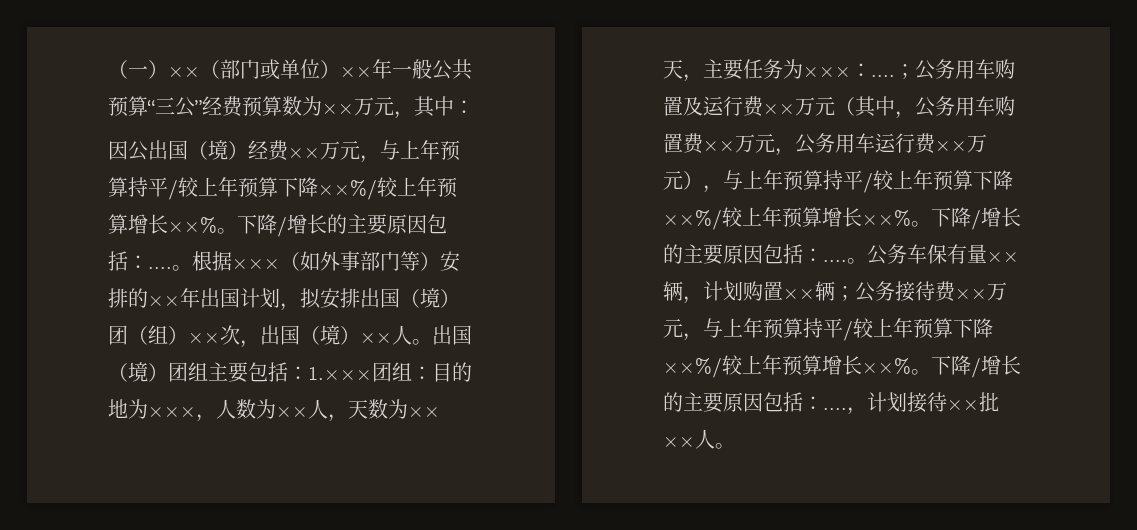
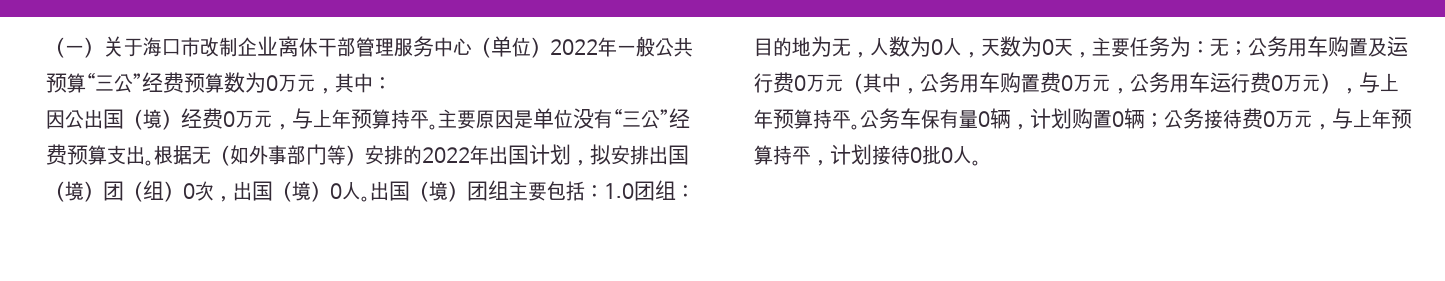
[168,59,372,80] ××（部门或单位）×× -> [103,36,598,58] 关于海口市改制企业离休干部管理服务中心（单位）2022
[322,104,354,114] ×× -> [266,75,278,91] 0
[288,140,460,163] [108,177,457,200] [108,214,447,237] [108,251,280,271] ××万元，与上年预算持平/较上年预算下降××%/较上年预算增长××%。下降/增长的主要原因包括：....。根据××× -> [223,108,690,130] [46,144,211,166] 0万元，与上年预算持平。主要原因是单位没有“三公”经费预算支出。根据无
[148,296,180,306] ×× -> [422,147,470,163] 2022
[188,333,220,343] ×× -> [183,183,195,199] 0
[360,333,392,343] ×× -> [330,183,342,199] 0
[308,367,372,380] 1.××× -> [604,183,634,199] 1.0
[148,407,196,417] ××× -> [832,38,851,57] 无
[276,407,308,417] ×× -> [931,39,943,55] 0
[408,407,440,417] ×× -> [1042,39,1054,55] 0
[803,63,895,77] ×××：.... -> [1191,38,1229,57] ：无
[763,104,795,114] ×× -> [794,75,806,91] 0
[703,141,735,151] ×× -> [1061,75,1073,91] 0
[935,141,967,151] ×× -> [1271,75,1283,91] 0
[863,170,1013,193] [663,207,1021,230] [663,244,847,265] /较上年预算下降××%/较上年预算增长××%。下降/增长的主要原因包括：.... -> (851, 119) none
[987,252,1019,262] ×× -> [978,111,990,127] 0
[783,289,815,299] ×× -> [1112,111,1124,127] 0
[955,282,1007,301] [663,318,993,341] [663,355,1021,378] [663,392,999,415] [663,437,695,447] ××万元，与上年预算持平/较上年预算下降××%/较上年预算增长××%。下降/增长的主要原因包括：....，计划接待××批×× -> [1263,108,1412,130] [754,144,953,166] 0万元，与上年预算持平，计划接待0批0

